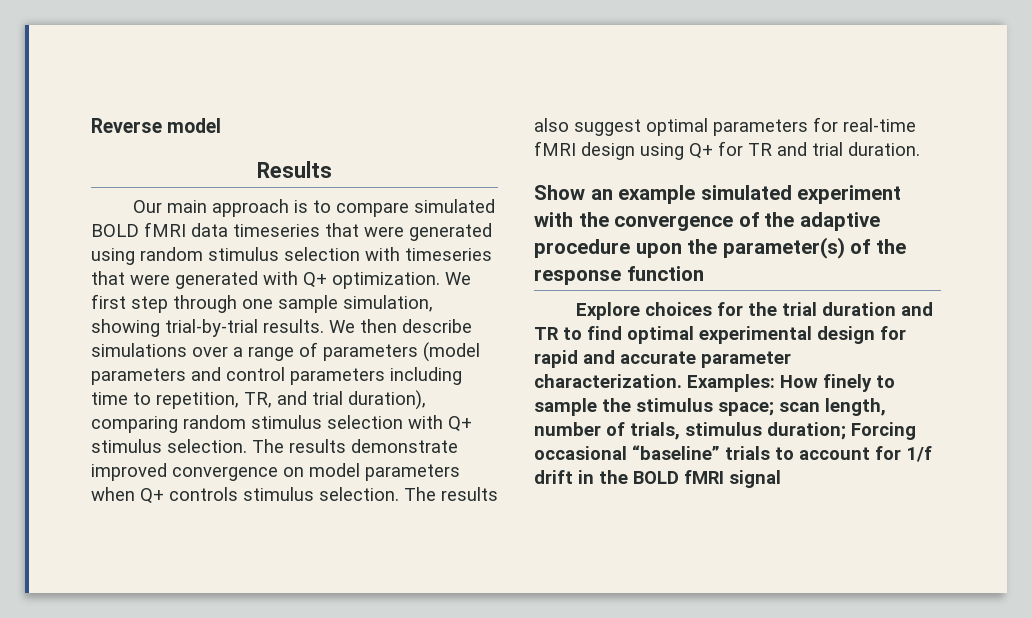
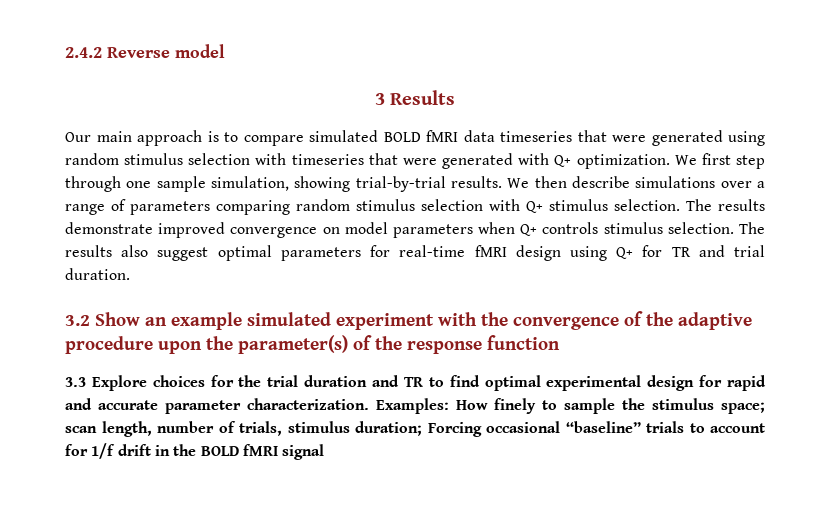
(91, 125) none -> [65,47,102,58] 2.4.2
(222, 125) none -> [374,93,385,105] 3
[423,342,480,362] [91,367,462,385] [91,390,426,410] (model parameters and control parameters including time to repetition, TR, and trial duration), -> (210, 208) none
(920, 149) none -> [65,315,90,326] 3.2
(704, 273) none -> [65,377,86,387] 3.3

